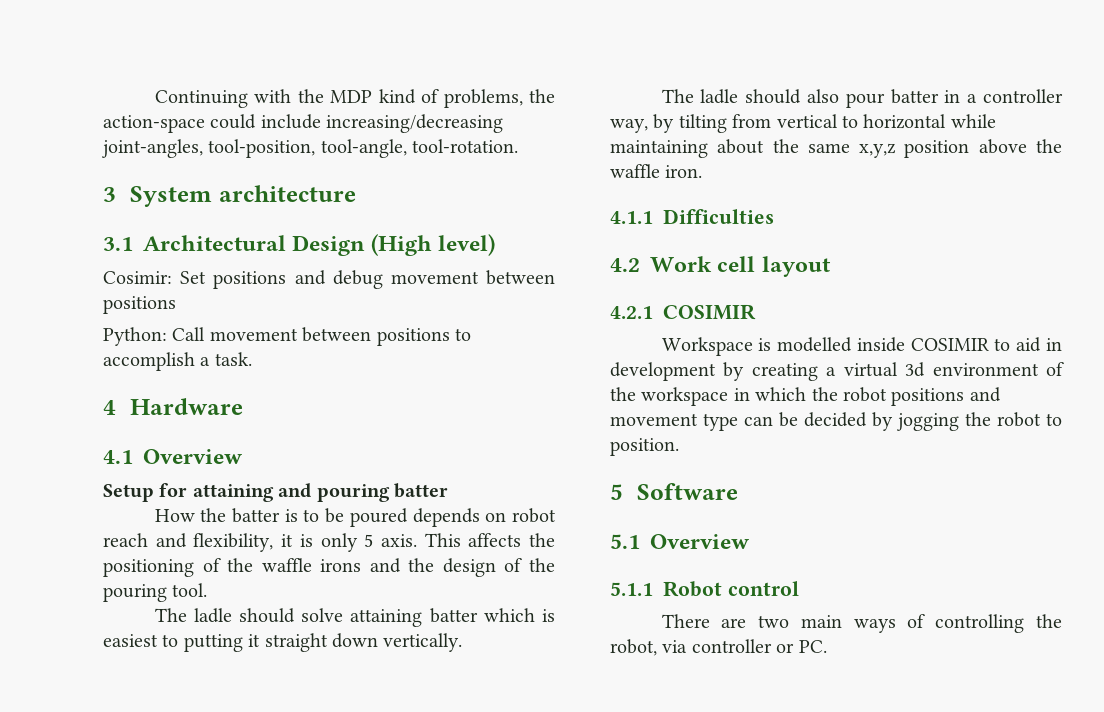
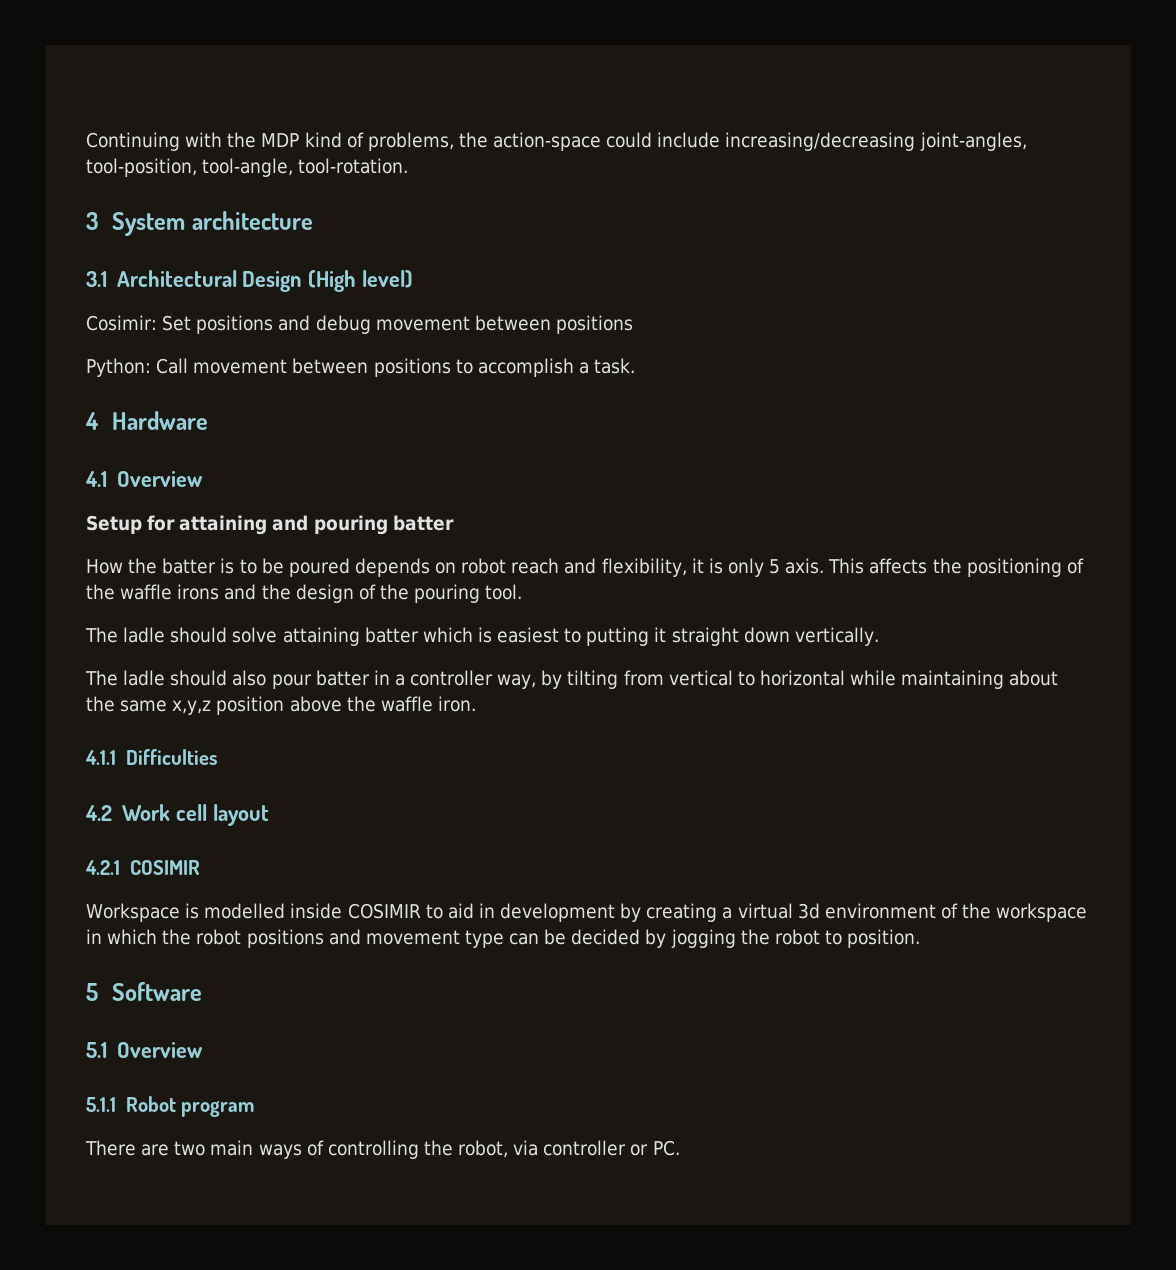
[727,581,799,596] control -> [181,1101,255,1117] program

